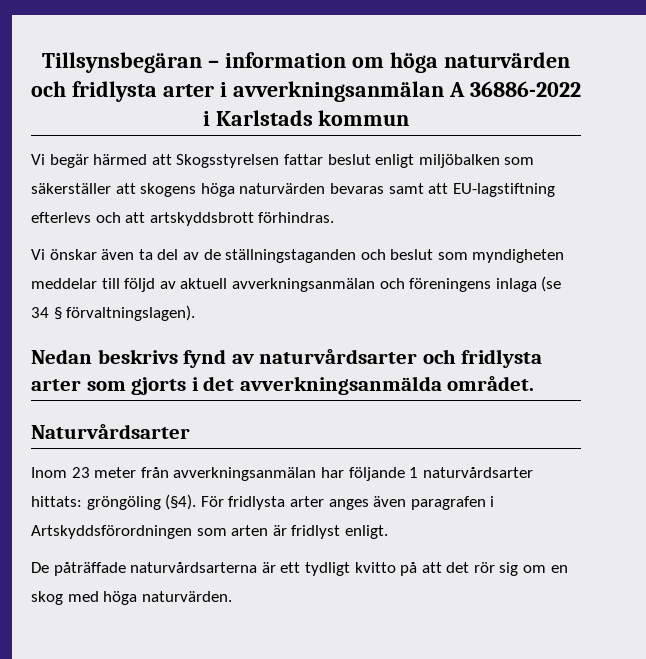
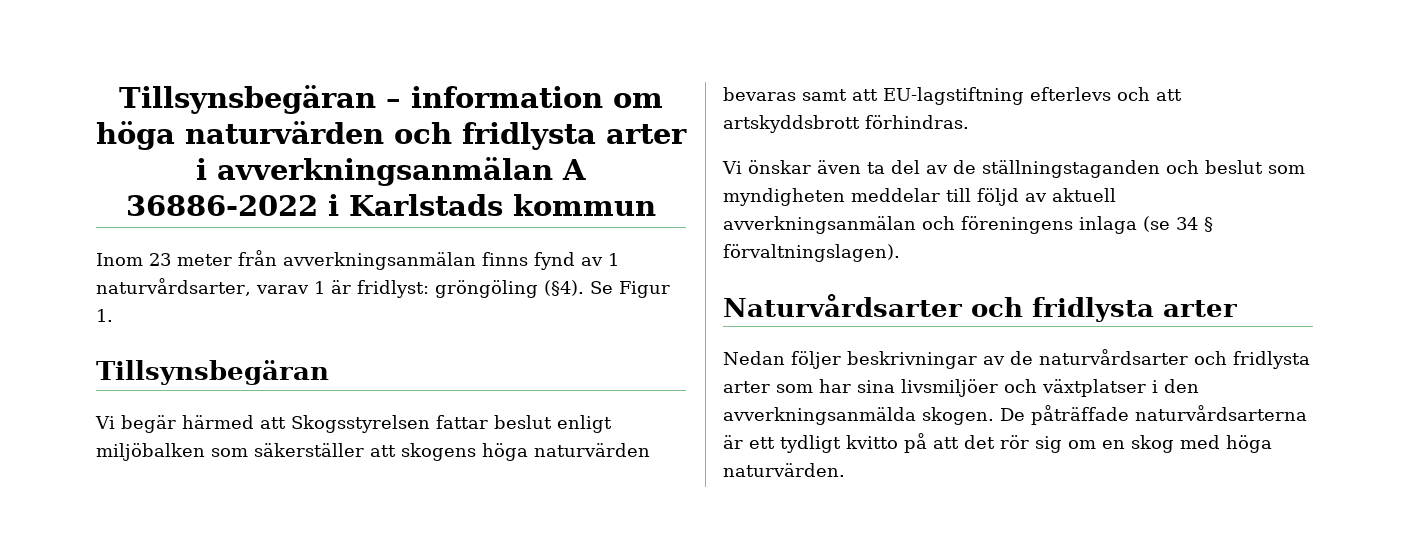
(410, 118) none -> [96,250,619,270] [96,278,670,298] [96,309,113,322] [96,360,329,385] // Inom 23 meter från avverkningsanmälan finns fynd av 1 naturvårdsarter, varav 1 är fridlyst: gröngöling (§4). Se Figur 1. // Tillsynsbegäran
[31,349,254,368] Nedan beskrivs fynd av -> [723,294,1237,322] [723,351,1033,369] Naturvårdsarter och fridlysta arter // Nedan följer beskrivningar av de
[131,376,535,395] [31,424,190,439] [31,467,533,481] [31,494,495,510] [31,525,388,539] gjorts i det avverkningsanmälda området. // Naturvårdsarter // Inom 23 meter från avverkningsanmälan har följande 1 naturvårdsarter hittats: gröngöling (§4). För fridlysta arter anges även paragrafen i Artskyddsförordningen som arten är fridlyst enligt. // -> [819,379,1199,397] [723,407,994,425] har sina livsmiljöer och växtplatser i den avverkningsanmälda skogen.

